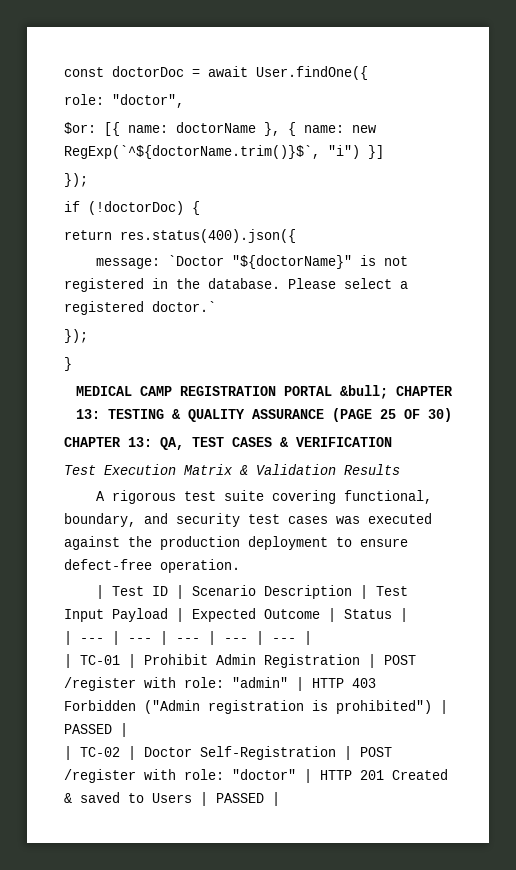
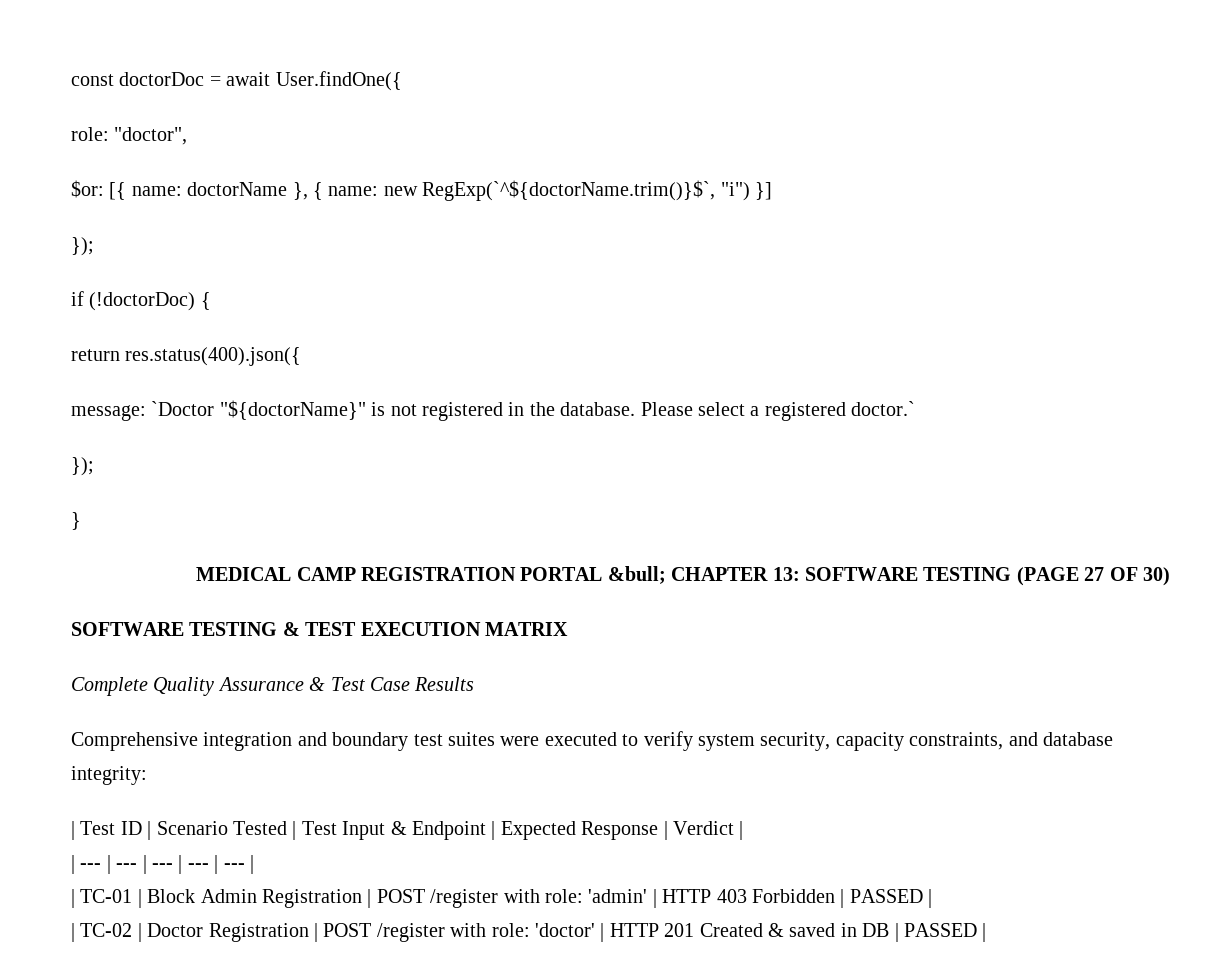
[108,408,452,422] [64,437,392,450] [64,464,400,475] [95,490,432,504] [64,513,432,527] [64,536,408,550] [64,559,240,573] TESTING & QUALITY ASSURANCE (PAGE 25 OF 30) // CHAPTER 13: QA, TEST CASES & VERIFICATION // Test Execution Matrix & Validation Results // A rigorous test suite covering functional, boundary, and security test cases was executed against the production deployment to ensure defect-free operation. -> [804,567,1170,586] [71,622,568,636] [71,677,475,696] [71,731,1113,751] [71,766,147,785] SOFTWARE TESTING (PAGE 27 OF 30) // SOFTWARE TESTING & TEST EXECUTION MATRIX // Complete Quality Assurance & Test Case Results // Comprehensive integration and boundary test suites were executed to verify system security, capacity constraints, and database integrity:
[263,585,352,599] Description -> [233,821,287,835] Tested
[112,608,392,622] Payload | Expected Outcome | Status -> [390,821,734,840] & Endpoint | Expected Response | Verdict
[144,654,208,665] Prohibit -> [147,889,196,903] Block
[232,677,288,688] "admin" -> [588,889,648,903] 'admin'
[144,700,432,714] ("Admin registration is prohibited") -> (835, 896) none
[200,746,392,760] [64,769,296,783] Self-Registration | POST /register with role: "doctor" -> [208,923,595,942] Registration | POST /register with role: 'doctor'
[128,793,192,803] to Users -> [840,923,890,937] in DB

